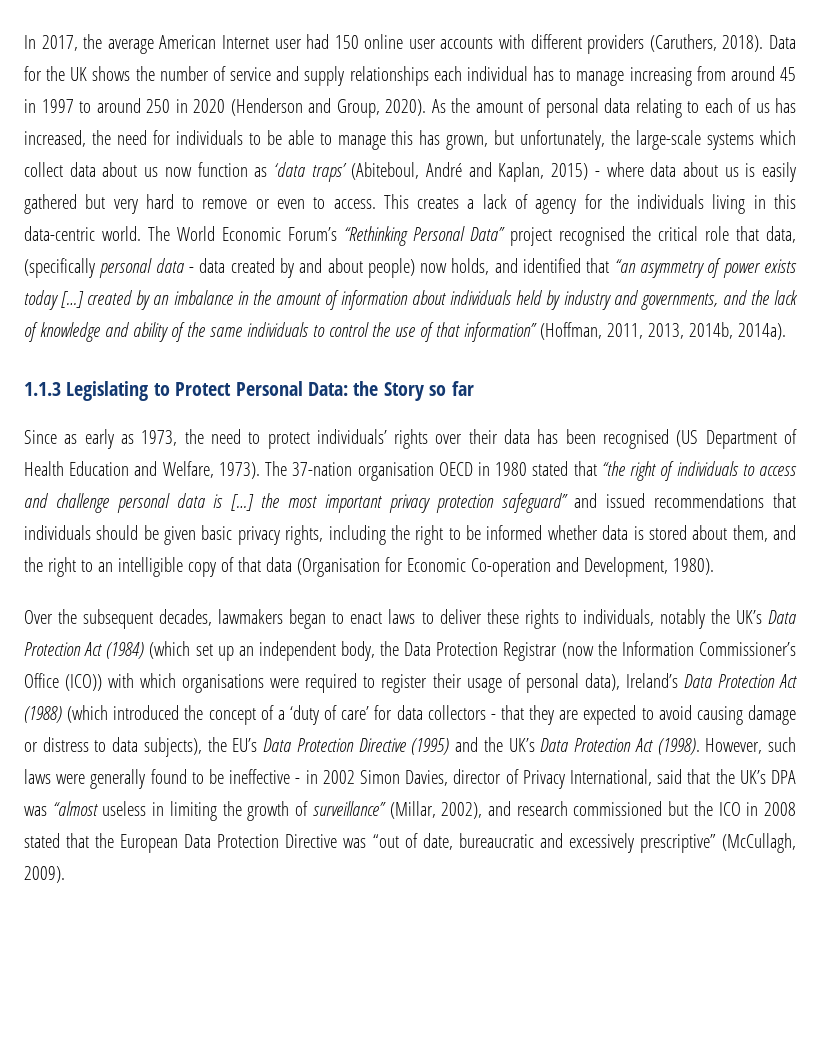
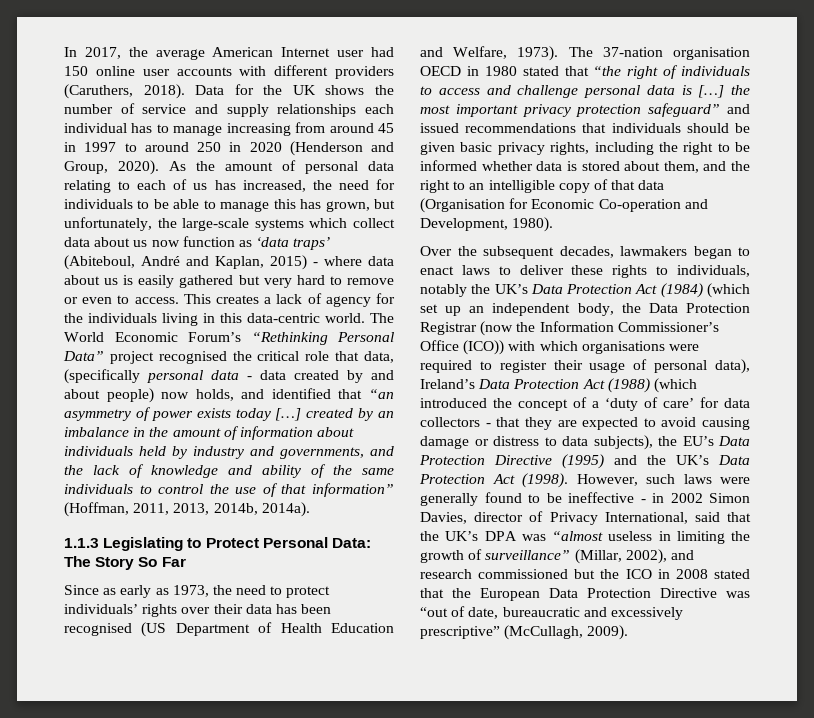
[353,381,474,401] the Story so far -> [64,556,186,570] The Story So Far

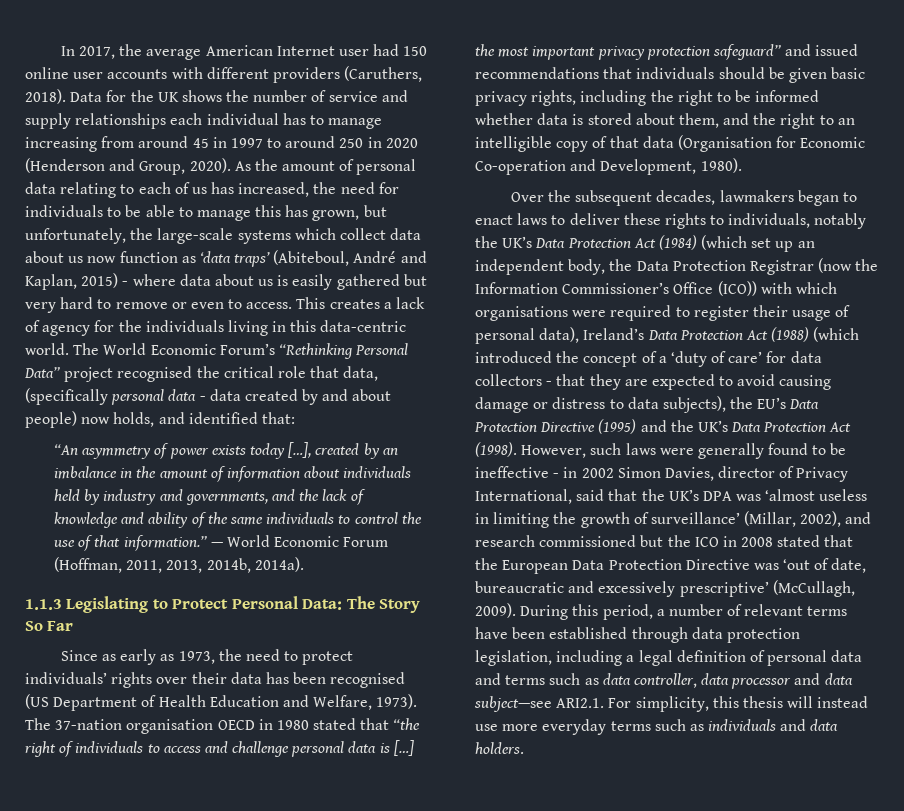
[338,389,394,399] that “an -> [261,412,295,424] [54,444,79,455] that: // “An
[275,408,302,421] […] -> [288,442,312,458] […],
[311,483,394,497] information” -> [123,535,389,551] information.” — World Economic Forum
[552,531,603,541] “almost -> [765,489,816,501] ‘almost
[485,550,571,560] surveillance” -> [650,512,740,524] surveillance’
[420,607,448,617] “out -> [783,559,811,570] ‘out
[420,626,500,639] prescriptive” -> [679,581,769,597] prescriptive’
(629, 632) none -> [520,604,848,620] [475,627,800,643] [475,650,863,666] [475,673,853,689] [474,696,869,712] [475,719,839,735] [475,742,524,754] During this period, a number of relevant terms have been established through data protection legislation, including a legal definition of personal data and terms such as data controller, data processor and data subject—see ARI2.1. For simplicity, this thesis will instead use more everyday terms such as individuals and data holders.

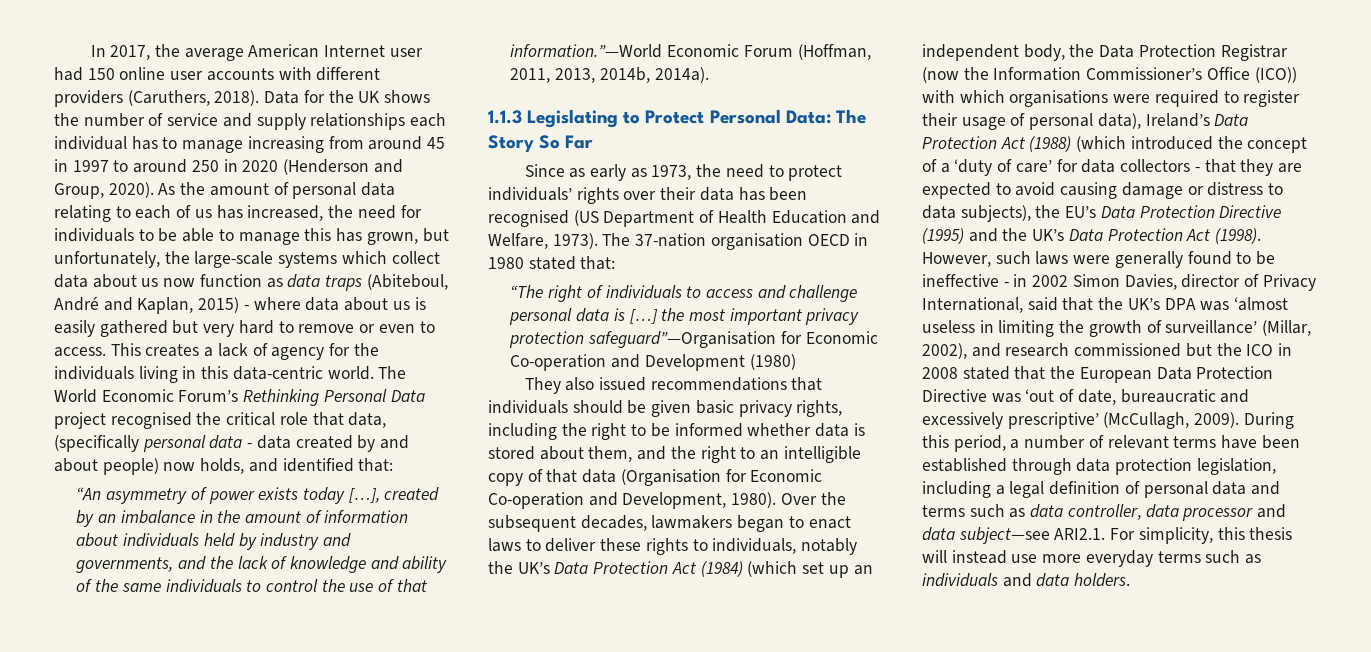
[199,251,271,267] ‘data traps’ -> [287,274,363,291] data traps
[278,343,409,359] [24,367,60,378] “Rethinking Personal Data” -> [243,389,425,406] Rethinking Personal Data
[123,535,270,551] information.” — World -> [510,44,663,58] information.”—World
[360,718,421,730] that “the -> [580,256,616,270] [510,285,544,298] that: // “The
[712,44,812,60] safeguard” and -> [588,331,878,348] [510,354,796,371] [524,377,595,394] safeguard”—Organisation for Economic Co-operation and Development (1980) // They also
(742, 165) // -> (777, 500) none

